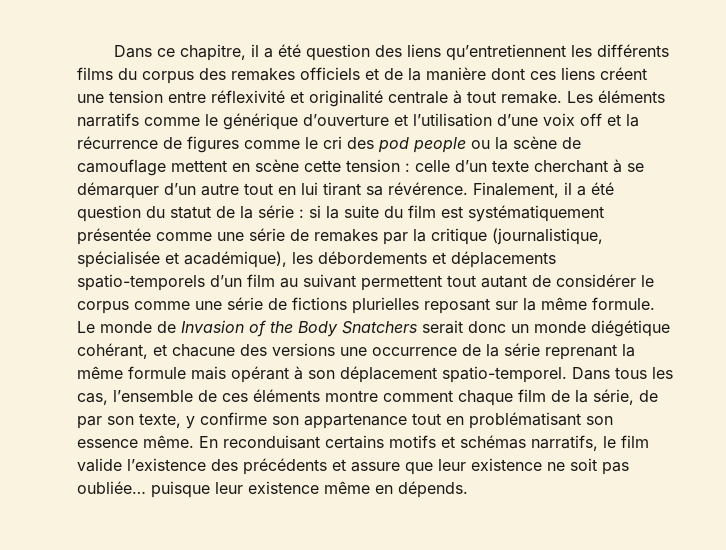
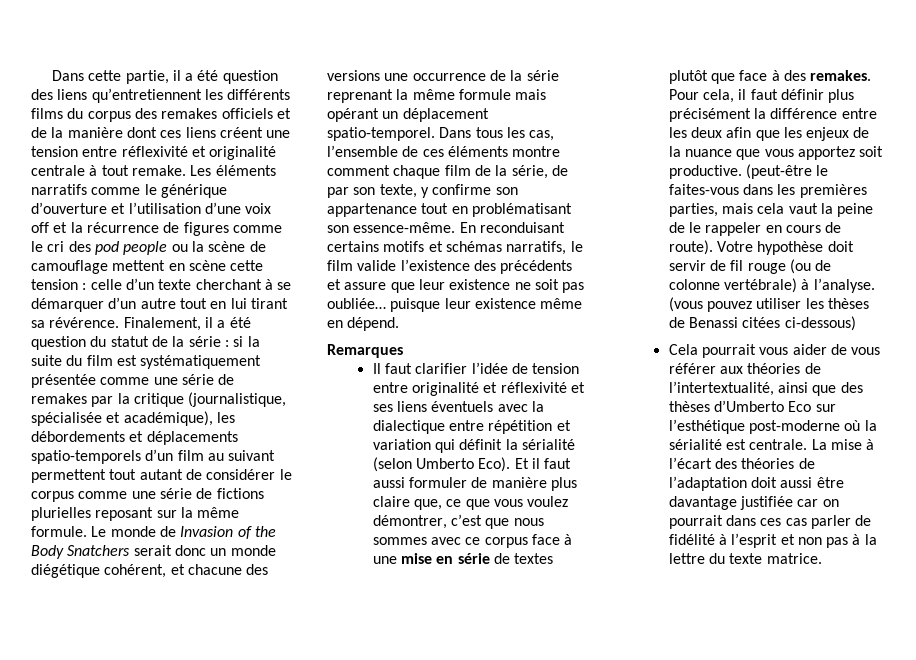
[113,44,246,61] Dans ce chapitre, -> [51,70,169,84] Dans cette partie,
[77,343,148,359] cohérant, -> [104,564,167,578] cohérent,
[294,366,335,380] à son -> [382,111,399,119] un
[77,435,194,448] essence même. -> [353,222,456,233] essence-même.
[398,481,468,498] dépends. -> [347,317,400,331] [327,344,403,358] [372,362,580,374] [372,382,585,396] [372,401,544,412] [372,420,571,434] [372,439,575,453] [372,457,572,472] [372,477,577,491] [372,496,569,510] [372,514,544,529] [372,534,573,548] [372,553,554,564] [668,70,872,84] [668,89,855,103] [668,108,877,122] [668,127,870,141] [668,146,884,160] [668,164,829,179] [668,184,867,198] [668,203,874,217] [668,222,842,236] [668,240,854,255] [668,259,832,274] [668,278,875,293] [668,297,869,312] [668,316,856,331] [668,344,881,358] [668,363,821,374] [668,381,863,396] [668,400,836,412] [668,419,877,434] [668,439,875,450] [668,457,815,469] [668,476,844,491] [668,496,839,510] [668,515,872,529] [668,533,877,548] [668,553,822,564] dépend. // Remarques // Il faut clarifier l’idée de tension entre originalité et réflexivité et ses liens éventuels avec la dialectique entre répétition et variation qui définit la sérialité (selon Umberto Eco). Et il faut aussi formuler de manière plus claire que, ce que vous voulez démontrer, c’est que nous sommes avec ce corpus face à une mise en série de textes plutôt que face à des remakes. Pour cela, il faut définir plus précisément la différence entre les deux afin que les enjeux de la nuance que vous apportez soit productive. (peut-être le faites-vous dans les premières parties, mais cela vaut la peine de le rappeler en cours de route). Votre hypothèse doit servir de fil rouge (ou de colonne vertébrale) à l’analyse. (vous pouvez utiliser les thèses de Benassi citées ci-dessous) // Cela pourrait vous aider de vous référer aux théories de l’intertextualité, ainsi que des thèses d’Umberto Eco sur l’esthétique post-moderne où la sérialité est centrale. La mise à l’écart des théories de l’adaptation doit aussi être davantage justifiée car on pourrait dans ces cas parler de fidélité à l’esprit et non pas à la lettre du texte matrice.

